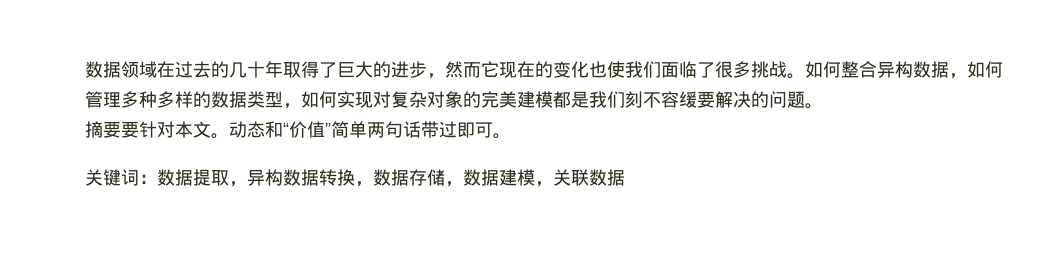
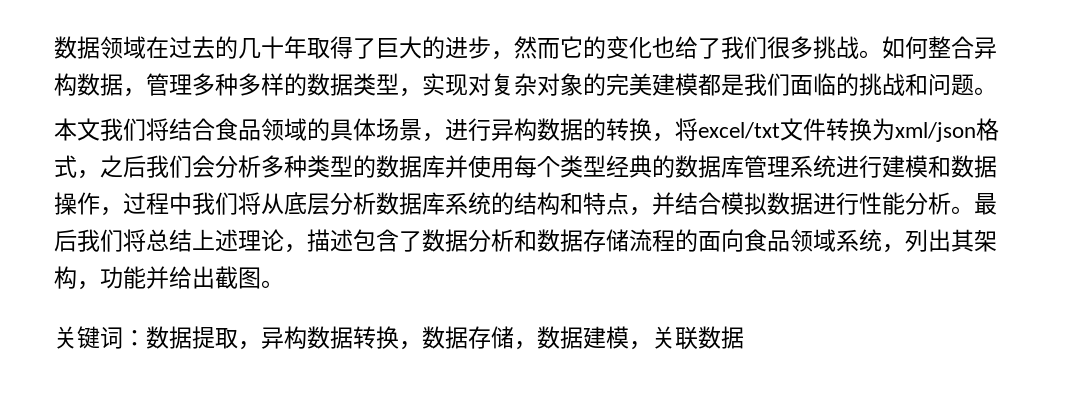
[499,61,535,78] 现在 -> (583, 47) none
[607,61,715,78] 使我们面临了 -> [675,36,767,59] 给了我们
[967,61,1003,78] 如何 -> (146, 92) none
[301,91,337,108] 如何 -> (422, 92) none
[625,91,823,109] [85,121,493,139] 刻不容缓要解决的问题。 // 摘要要针对本文。动态和“价值”简单两句话带过即可 -> [790,73,997,96] [54,118,999,142] [54,155,997,179] [54,192,997,216] [54,229,997,253] [54,266,261,290] 面临的挑战和问题。 // 本文我们将结合食品领域的具体场景，进行异构数据的转换，将excel/txt文件转换为xml/json格式，之后我们会分析多种类型的数据库并使用每个类型经典的数据库管理系统进行建模和数据操作，过程中我们将从底层分析数据库系统的结构和特点，并结合模拟数据进行性能分析。最后我们将总结上述理论，描述包含了数据分析和数据存储流程的面向食品领域系统，列出其架构，功能并给出截图

